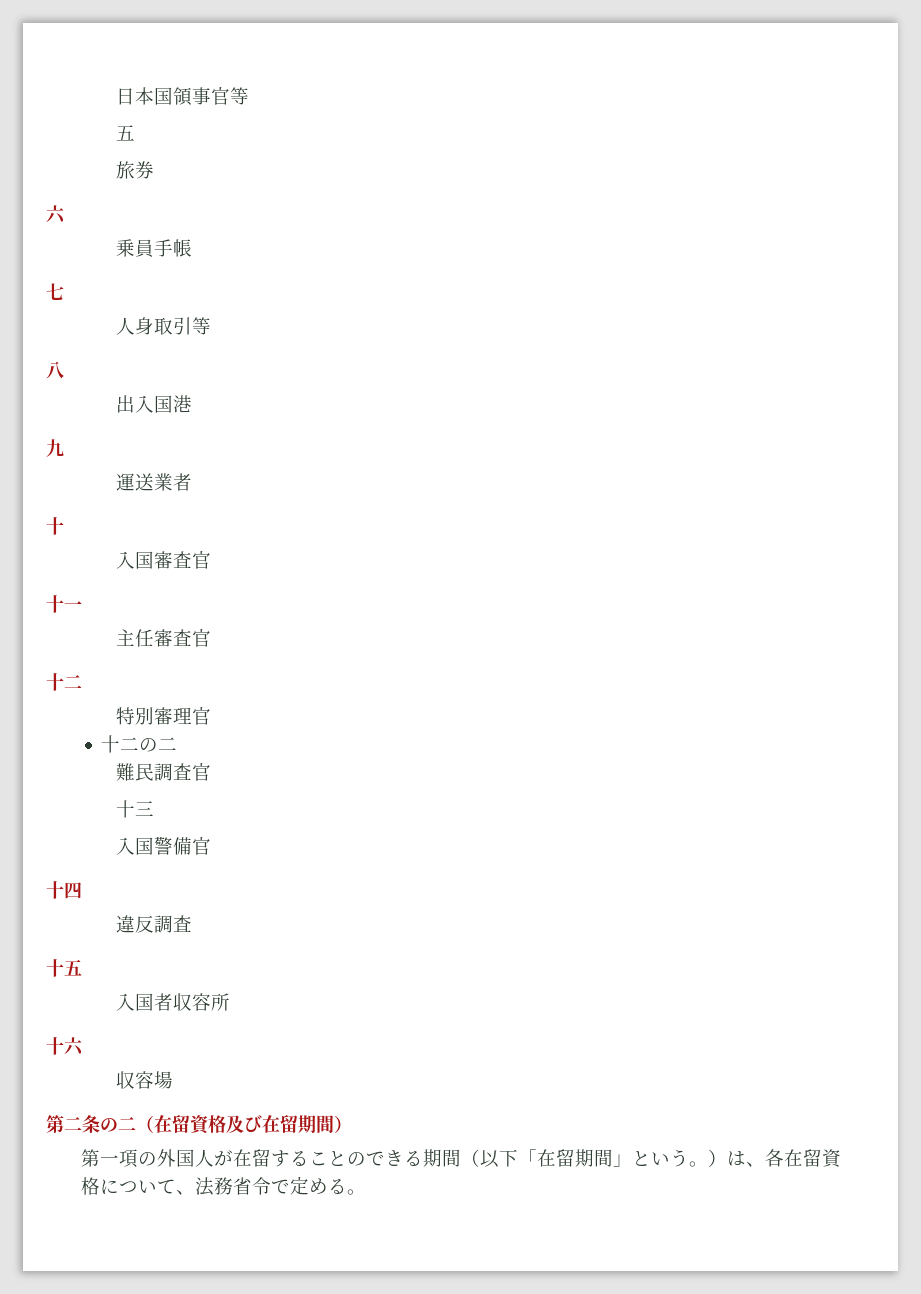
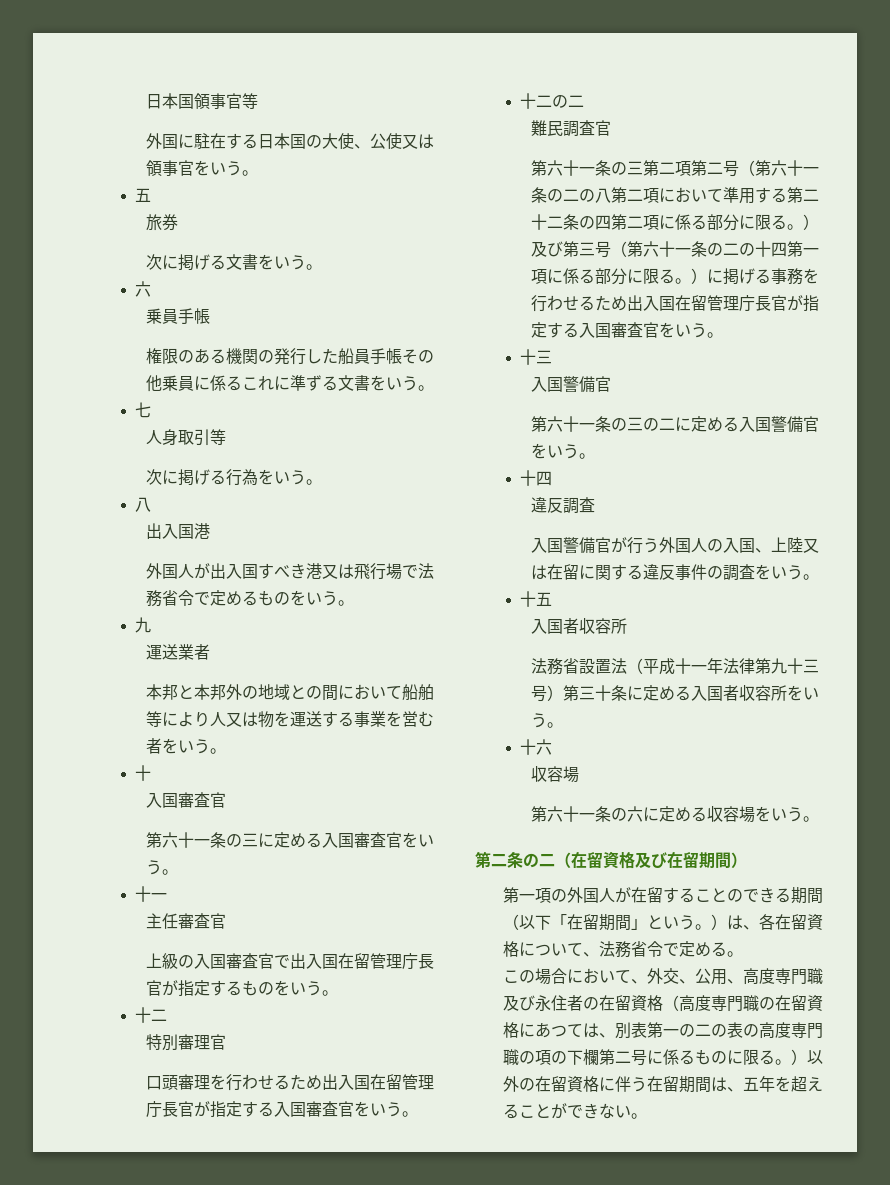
[116,125,136,141] [116,161,155,179] [46,205,66,224] [116,239,193,257] [46,283,64,300] [116,317,212,335] [46,361,64,379] [116,395,193,413] [46,439,64,457] [116,473,193,491] [46,517,64,535] [116,551,212,569] [46,595,82,613] [116,629,212,647] [46,673,82,691] [116,707,212,725] 五 // 旅券 // 六 // 乗員手帳 // 七 // 人身取引等 // 八 // 出入国港 // 九 // 運送業者 // 十 // 入国審査官 // 十一 // 主任審査官 // 十二 // 特別審理官 -> [145,133,434,149] [145,160,258,176] [135,188,152,202] [145,214,178,231] [145,254,322,271] [135,281,152,297] [145,308,210,325] [145,348,434,365] [145,375,434,392] [135,402,152,418] [145,429,226,446] [145,469,322,486] [135,497,152,512] [145,523,210,539] [145,563,434,580] [145,590,354,607] [135,617,152,633] [145,644,210,660] [145,684,434,701] [145,711,434,728] [145,738,226,754] [135,765,152,781] [145,792,226,808] [145,832,434,848] [145,860,178,875] [135,886,168,902] [145,913,226,929] [145,953,434,969] [145,980,338,997] [135,1007,168,1023] [145,1034,226,1051] [145,1074,434,1091] [145,1101,418,1118] 外国に駐在する日本国の大使、公使又は領事官をいう。 // 五 // 旅券 // 次に掲げる文書をいう。 // 六 // 乗員手帳 // 権限のある機関の発行した船員手帳その他乗員に係るこれに準ずる文書をいう。 // 七 // 人身取引等 // 次に掲げる行為をいう。 // 八 // 出入国港 // 外国人が出入国すべき港又は飛行場で法務省令で定めるものをいう。 // 九 // 運送業者 // 本邦と本邦外の地域との間において船舶等により人又は物を運送する事業を営む者をいう。 // 十 // 入国審査官 // 第六十一条の三に定める入国審査官をいう。 // 十一 // 主任審査官 // 上級の入国審査官で出入国在留管理庁長官が指定するものをいう。 // 十二 // 特別審理官 // 口頭審理を行わせるため出入国在留管理庁長官が指定する入国審査官をいう。
[116,800,155,818] [116,836,212,855] [46,881,82,899] [116,915,193,933] [46,959,82,977] [116,993,231,1011] [46,1037,84,1056] [116,1071,174,1089] 十三 // 入国警備官 // 十四 // 違反調査 // 十五 // 入国者収容所 // 十六 // 収容場 -> [530,160,819,177] [530,187,819,204] [530,214,819,231] [530,241,819,258] [530,268,819,285] [530,295,819,312] [530,322,723,338] [520,349,553,365] [530,376,611,393] [530,416,819,433] [530,443,595,459] [520,470,553,486] [530,497,595,514] [530,537,819,554] [530,564,819,581] [520,591,553,607] [530,618,627,634] [530,658,819,675] [530,685,819,702] [530,713,563,728] [520,739,553,755] [530,766,579,783] [530,806,819,823] 第六十一条の三第二項第二号（第六十一条の二の八第二項において準用する第二十二条の四第二項に係る部分に限る。）及び第三号（第六十一条の二の十四第一項に係る部分に限る。）に掲げる事務を行わせるため出入国在留管理庁長官が指定する入国審査官をいう。 // 十三 // 入国警備官 // 第六十一条の三の二に定める入国警備官をいう。 // 十四 // 違反調査 // 入国警備官が行う外国人の入国、上陸又は在留に関する違反事件の調査をいう。 // 十五 // 入国者収容所 // 法務省設置法（平成十一年法律第九十三号）第三十条に定める入国者収容所をいう。 // 十六 // 収容場 // 第六十一条の六に定める収容場をいう。
(367, 1192) none -> [502,968,823,985] [502,995,823,1012] [502,1022,823,1039] [502,1049,823,1066] [502,1076,823,1093] [502,1103,647,1119] // この場合において、外交、公用、高度専門職及び永住者の在留資格（高度専門職の在留資格にあつては、別表第一の二の表の高度専門職の項の下欄第二号に係るものに限る。）以外の在留資格に伴う在留期間は、五年を超えることができない。

